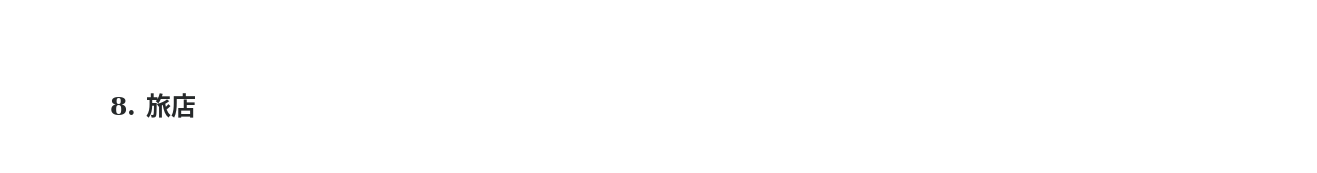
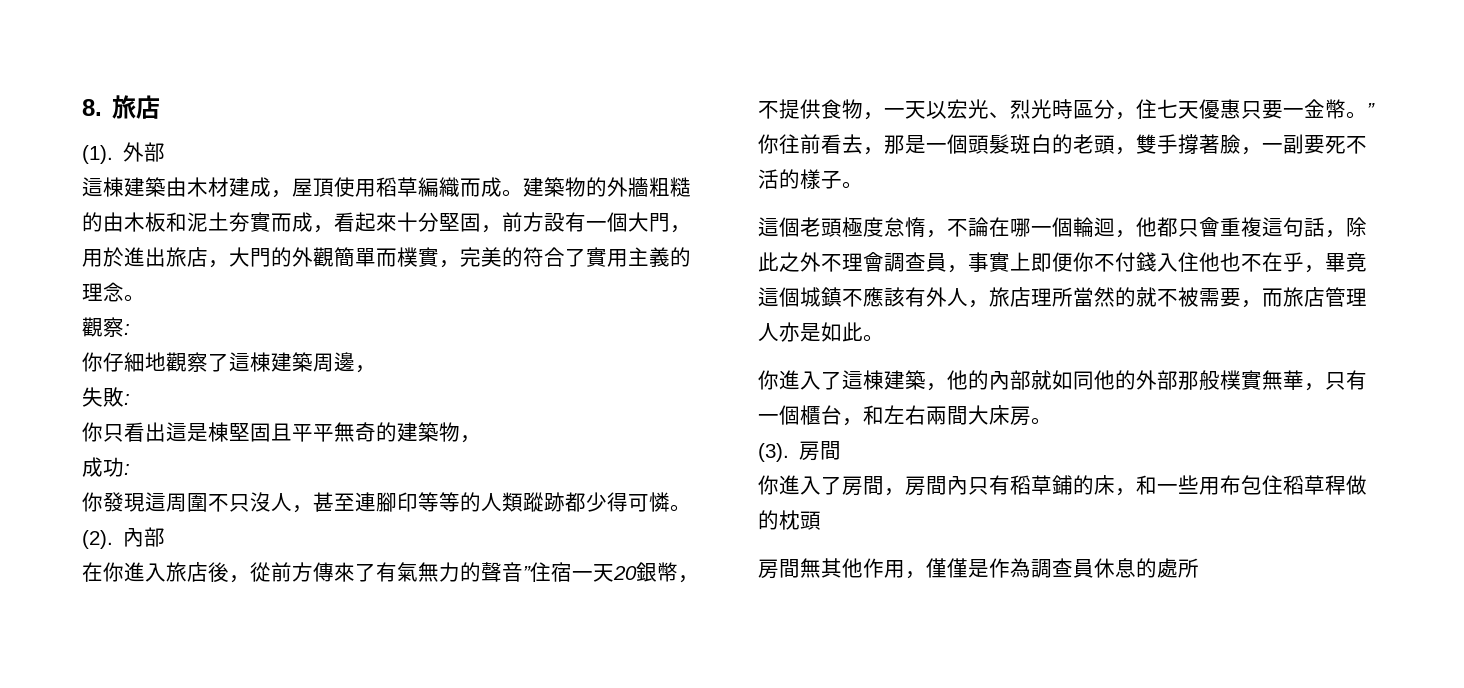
(196, 105) none -> [82,142,166,164] [82,177,691,198] [82,212,691,233] [82,247,691,268] [82,282,145,302] [82,317,130,338] [82,352,376,373] [82,387,130,407] [82,422,481,443] [82,457,130,477] [82,492,691,513] [82,527,166,549] [82,562,699,583] [758,99,1375,120] [758,134,1367,155] [758,169,863,189] [758,217,1367,238] [758,252,1367,273] [758,287,1367,308] [758,322,884,342] [758,370,1367,391] [758,405,1052,426] [758,441,842,462] [758,475,1367,496] [758,510,821,530] [758,558,1199,579] // (1).外部 // 這棟建築由木材建成，屋頂使用稻草編織而成。建築物的外牆粗糙的由木板和泥土夯實而成，看起來十分堅固，前方設有一個大門，用於進出旅店，大門的外觀簡單而樸實，完美的符合了實用主義的理念。 // 觀察: // 你仔細地觀察了這棟建築周邊， // 失敗: // 你只看出這是棟堅固且平平無奇的建築物， // 成功: // 你發現這周圍不只沒人，甚至連腳印等等的人類蹤跡都少得可憐。 // (2).內部 // 在你進入旅店後，從前方傳來了有氣無力的聲音”住宿一天20銀幣，不提供食物，一天以宏光、烈光時區分，住七天優惠只要一金幣。”你往前看去，那是一個頭髮斑白的老頭，雙手撐著臉，一副要死不活的樣子。 // 這個老頭極度怠惰，不論在哪一個輪迴，他都只會重複這句話，除此之外不理會調查員，事實上即便你不付錢入住他也不在乎，畢竟這個城鎮不應該有外人，旅店理所當然的就不被需要，而旅店管理人亦是如此。 // 你進入了這棟建築，他的內部就如同他的外部那般樸實無華，只有一個櫃台，和左右兩間大床房。 // (3).房間 // 你進入了房間，房間內只有稻草鋪的床，和一些用布包住稻草稈做的枕頭 // 房間無其他作用，僅僅是作為調查員休息的處所

